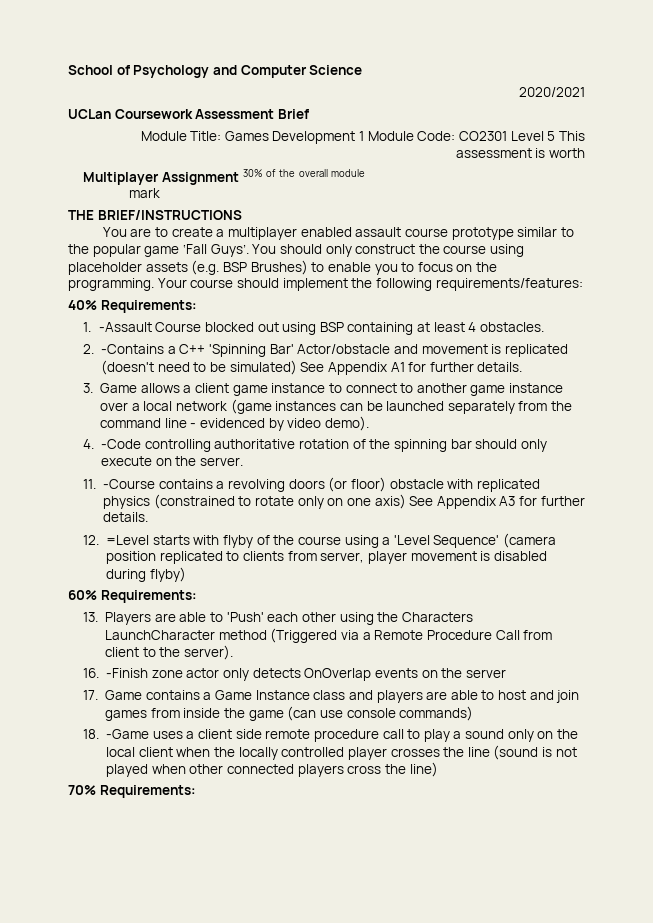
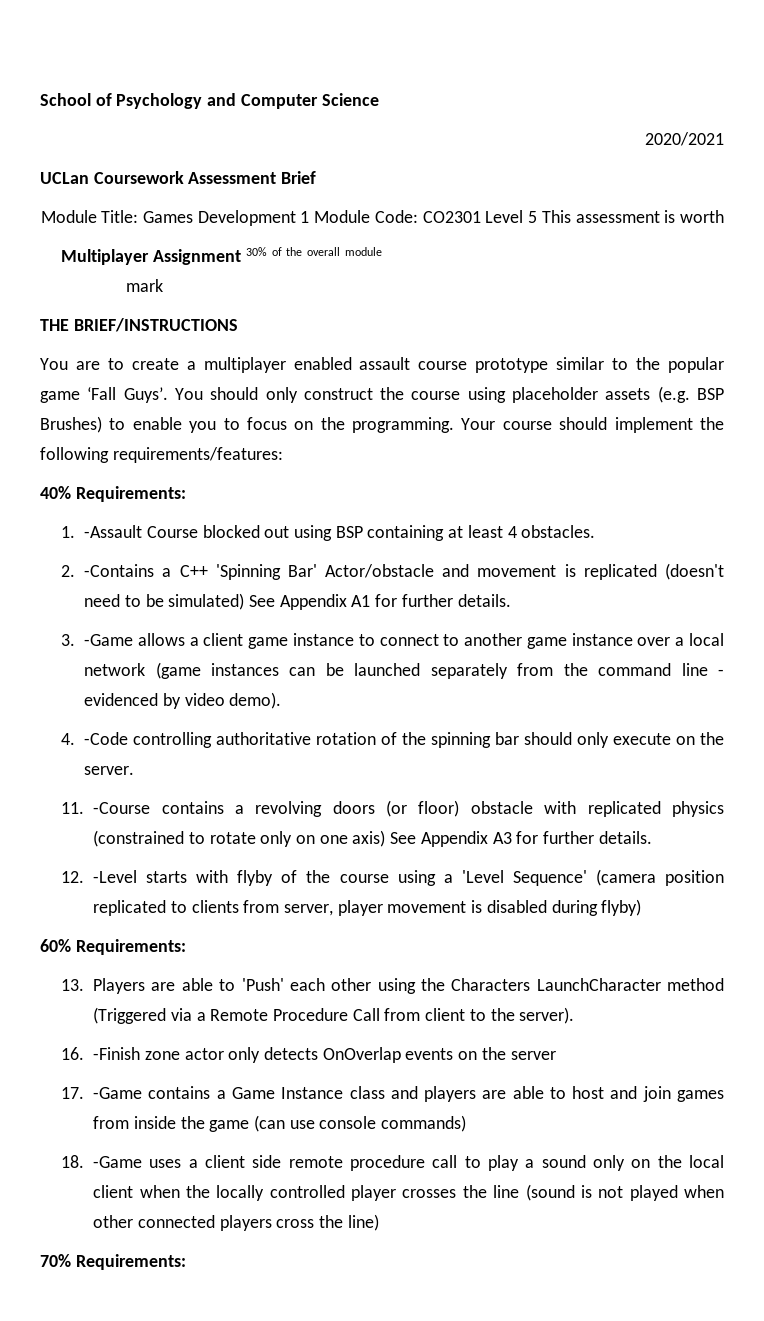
[100,383,138,393] Game -> [84,634,134,646] -Game
[106,535,150,545] =Level -> [93,870,138,883] -Level
[105,690,143,700] Game -> [93,1087,143,1099] -Game

